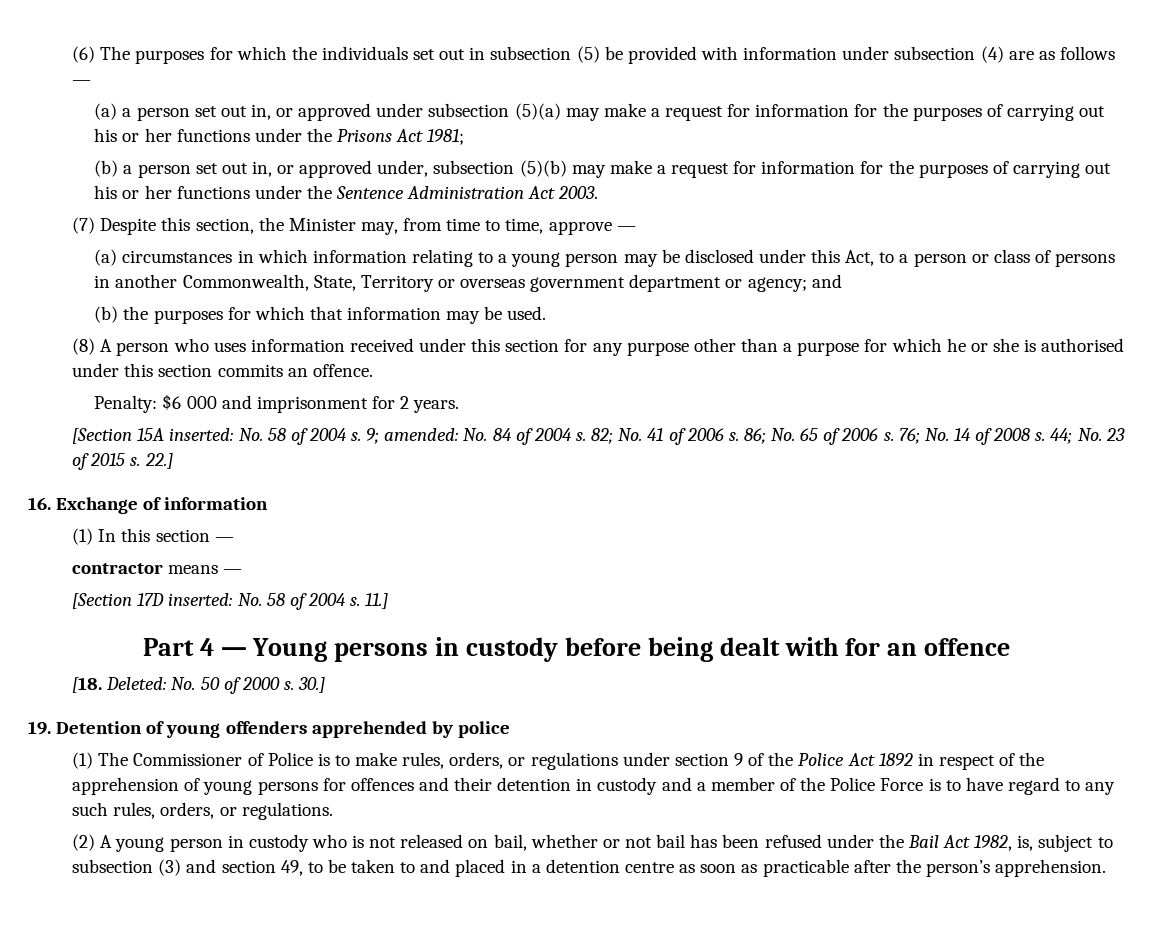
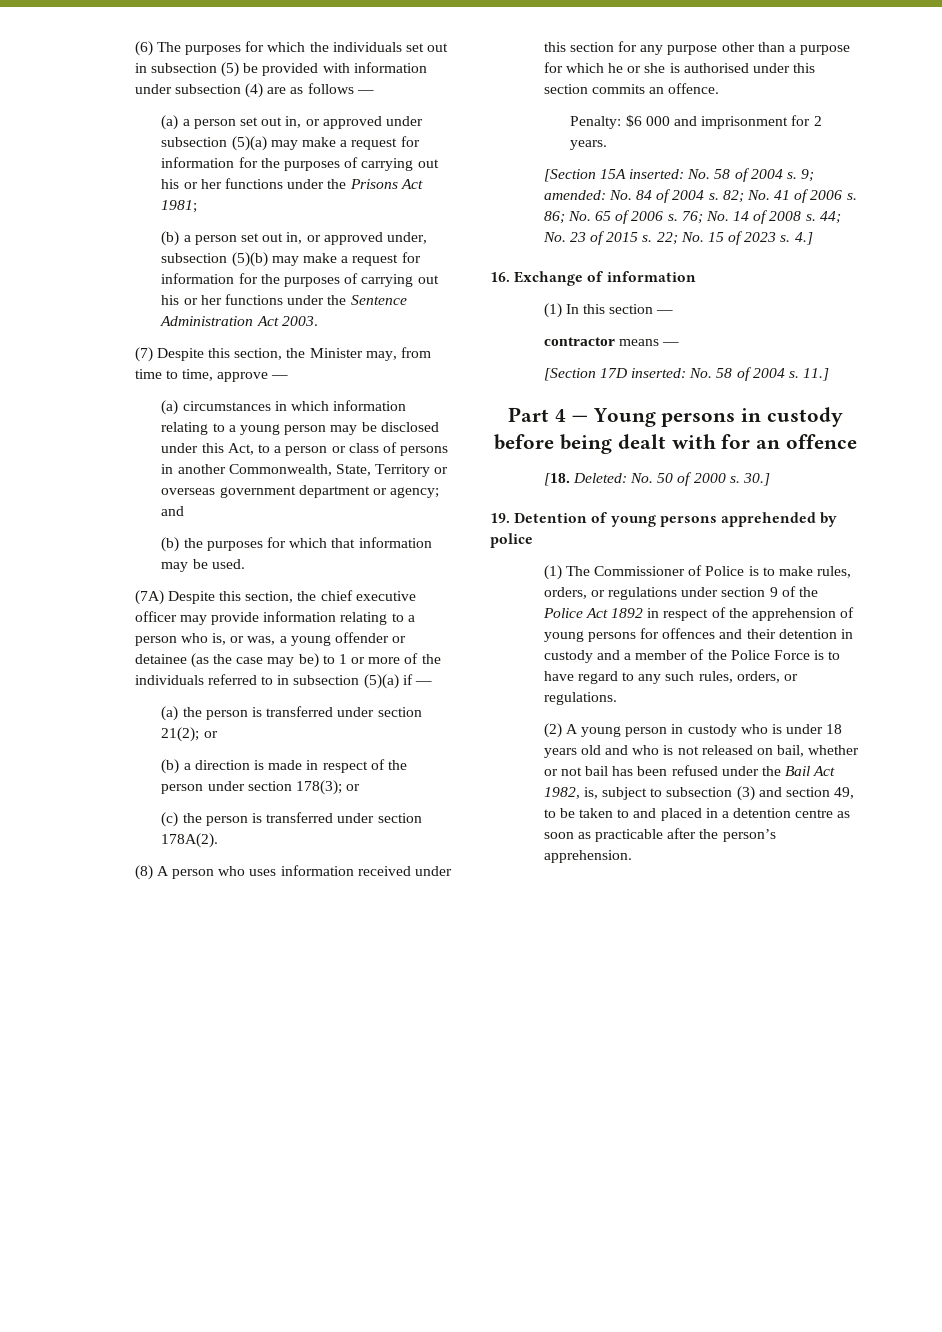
(547, 313) none -> [134,590,416,605] [134,611,415,625] [134,632,407,646] [134,653,441,668] [134,674,432,689] [161,706,422,721] [161,727,218,742] [161,759,407,774] [161,780,361,795] [161,812,422,827] [161,833,219,848] // (7A) Despite this section, the chief executive officer may provide information relating to a person who is, or was, a young offender or detainee (as the case may be) to 1 or more of the individuals referred to in subsection (5)(a) if — // (a) the person is transferred under section 21(2); or // (b) a direction is made in respect of the person under section 178(3); or // (c) the person is transferred under section 178A(2).
[144,453,173,469] 22.] -> [656,231,813,245] 22; No. 15 of 2023 s. 4.]
[225,721,307,734] offenders -> [659,516,717,527] persons
(365, 841) none -> [786,724,843,734] [543,745,674,758] under 18 years old and who is

